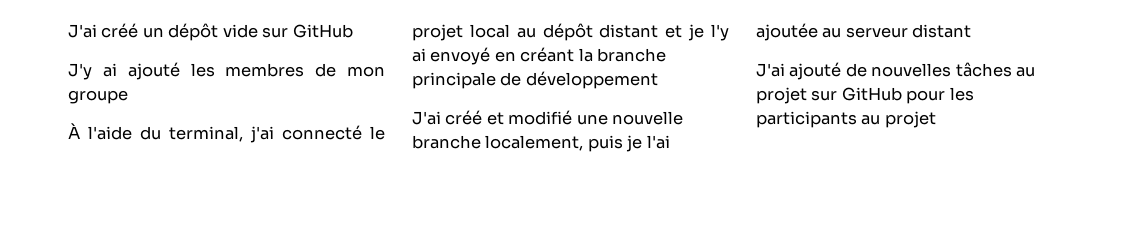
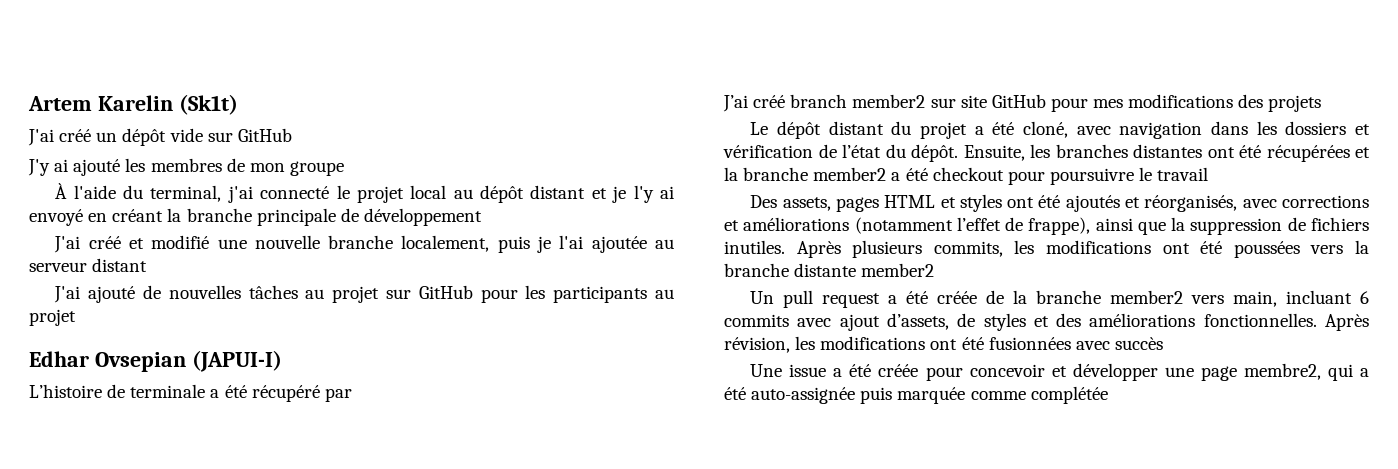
(68, 31) none -> [28,94,238,115] Artem Karelin (Sk1t) //
(936, 119) none -> [29,350,282,372] [29,384,352,402] [723,94,1322,112] [750,121,1370,139] [723,144,1370,162] [724,167,1209,185] [750,194,1369,212] [724,217,1369,235] [724,240,1370,258] [724,263,935,277] [750,290,1369,308] [724,313,1369,331] [724,336,1163,353] [750,363,1369,381] [724,386,1108,404] // Edhar Ovsepian (JAPUI-I) // L’histoire de terminale a été récupéré par // J’ai créé branch member2 sur site GitHub pour mes modifications des projets // Le dépôt distant du projet a été cloné, avec navigation dans les dossiers et vérification de l’état du dépôt. Ensuite, les branches distantes ont été récupérées et la branche member2 a été checkout pour poursuivre le travail // Des assets, pages HTML et styles ont été ajoutés et réorganisés, avec corrections et améliorations (notamment l’effet de frappe), ainsi que la suppression de fichiers inutiles. Après plusieurs commits, les modifications ont été poussées vers la branche distante member2 // Un pull request a été créée de la branche member2 vers main, incluant 6 commits avec ajout d’assets, de styles et des améliorations fonctionnelles. Après révision, les modifications ont été fusionnées avec succès // Une issue a été créée pour concevoir et développer une page membre2, qui a été auto-assignée puis marquée comme complétée

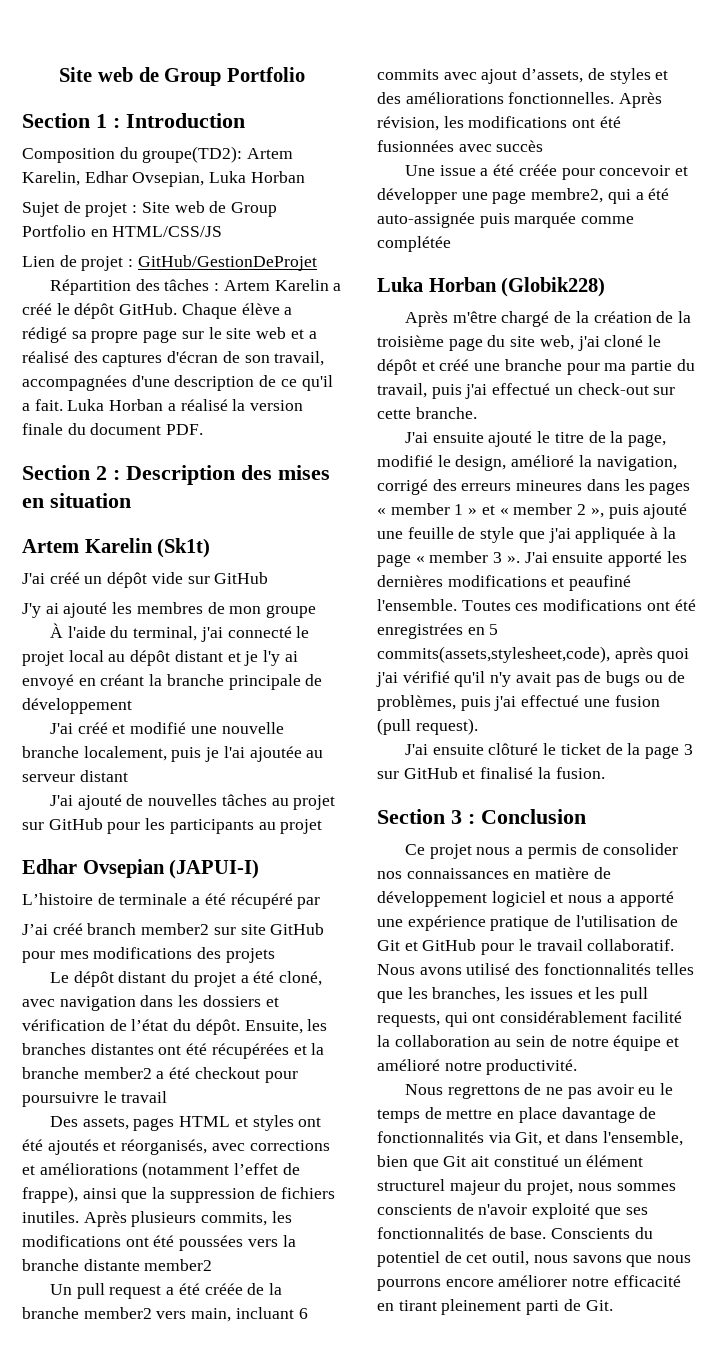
(28, 103) none -> [59,67,305,86] [22,113,245,128] [22,146,294,163] [22,171,305,187] [22,201,278,217] [22,225,223,237] [22,255,317,271] [50,279,342,295] [22,303,293,319] [22,327,317,343] [22,351,325,367] [22,375,333,391] [22,399,304,411] [22,423,204,435] [22,465,330,485] [22,493,131,508] Site web de Group Portfolio // Section 1 : Introduction // Composition du groupe(TD2): Artem Karelin, Edhar Ovsepian, Luka Horban // Sujet de projet : Site web de Group Portfolio en HTML/CSS/JS // Lien de projet : GitHub/GestionDeProjet // Répartition des tâches : Artem Karelin a créé le dépôt GitHub. Chaque élève a rédigé sa propre page sur le site web et a réalisé des captures d'écran de son travail, accompagnées d'une description de ce qu'il a fait. Luka Horban a réalisé la version finale du document PDF. // Section 2 : Description des mises en situation //
(1108, 395) none -> [377,277,606,297] [405,311,692,327] [377,335,662,351] [377,359,695,375] [377,383,676,399] [377,407,477,419] [405,431,667,447] [377,455,677,471] [377,479,691,495] [377,503,688,519] [377,527,676,543] [377,551,687,567] [377,575,632,591] [377,599,696,611] [377,623,499,639] [377,646,690,663] [376,671,685,687] [377,695,660,711] [377,718,478,735] [405,743,693,759] [377,767,605,779] [377,809,586,824] [405,843,679,859] [377,867,611,879] [377,891,674,907] [377,915,678,931] [377,939,675,955] [377,963,694,975] [377,987,649,1003] [377,1011,682,1027] [377,1035,680,1051] [377,1059,578,1075] [405,1083,674,1099] [377,1107,657,1123] [377,1131,683,1146] [377,1155,644,1171] [377,1179,676,1195] [377,1203,648,1219] [377,1227,653,1239] [377,1251,692,1267] [377,1275,681,1291] [377,1299,613,1315] // Luka Horban (Globik228) // Après m'être chargé de la création de la troisième page du site web, j'ai cloné le dépôt et créé une branche pour ma partie du travail, puis j'ai effectué un check-out sur cette branche. // J'ai ensuite ajouté le titre de la page, modifié le design, amélioré la navigation, corrigé des erreurs mineures dans les pages « member 1 » et « member 2 », puis ajouté une feuille de style que j'ai appliquée à la page « member 3 ». J'ai ensuite apporté les dernières modifications et peaufiné l'ensemble. Toutes ces modifications ont été enregistrées en 5 commits(assets,stylesheet,code), après quoi j'ai vérifié qu'il n'y avait pas de bugs ou de problèmes, puis j'ai effectué une fusion (pull request). // J'ai ensuite clôturé le ticket de la page 3 sur GitHub et finalisé la fusion. // Section 3 : Conclusion // Ce projet nous a permis de consolider nos connaissances en matière de développement logiciel et nous a apporté une expérience pratique de l'utilisation de Git et GitHub pour le travail collaboratif. Nous avons utilisé des fonctionnalités telles que les branches, les issues et les pull requests, qui ont considérablement facilité la collaboration au sein de notre équipe et amélioré notre productivité. // Nous regrettons de ne pas avoir eu le temps de mettre en place davantage de fonctionnalités via Git, et dans l'ensemble, bien que Git ait constitué un élément structurel majeur du projet, nous sommes conscients de n'avoir exploité que ses fonctionnalités de base. Conscients du potentiel de cet outil, nous savons que nous pourrons encore améliorer notre efficacité en tirant pleinement parti de Git.

